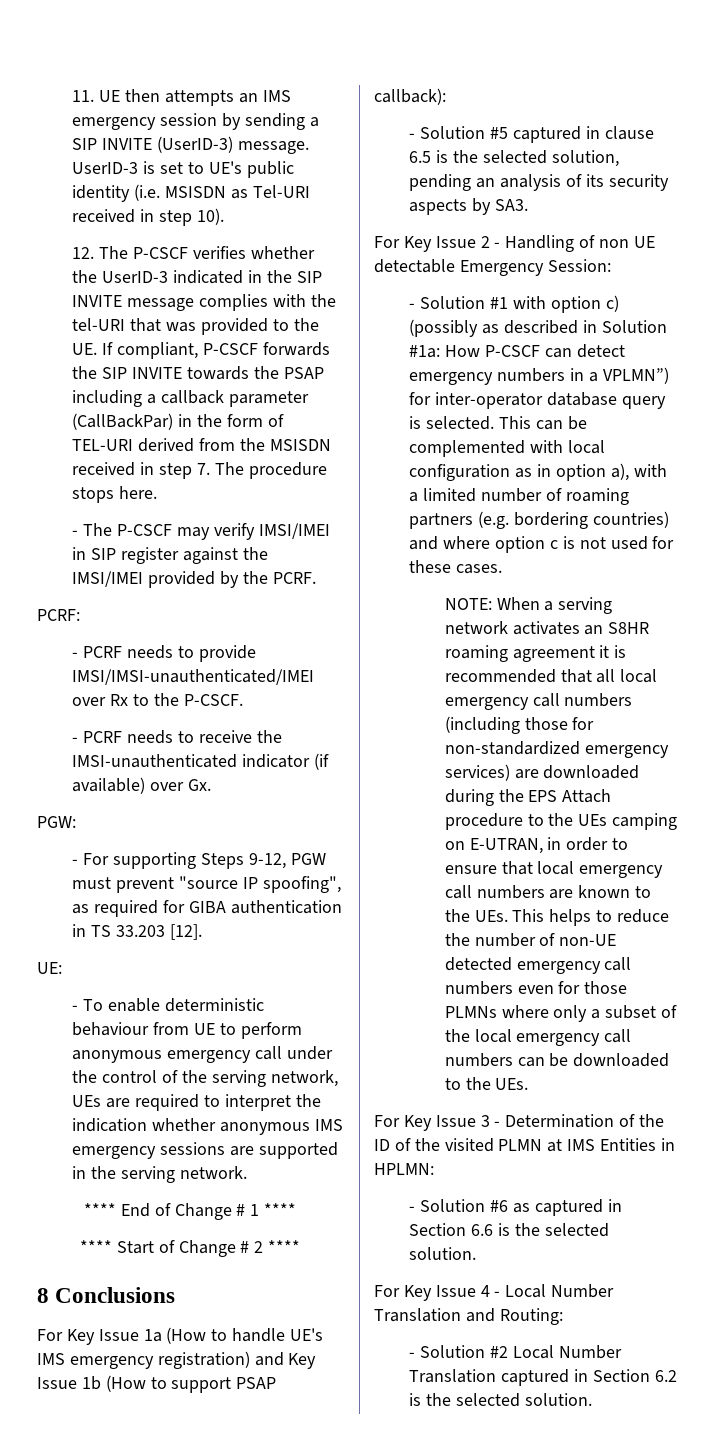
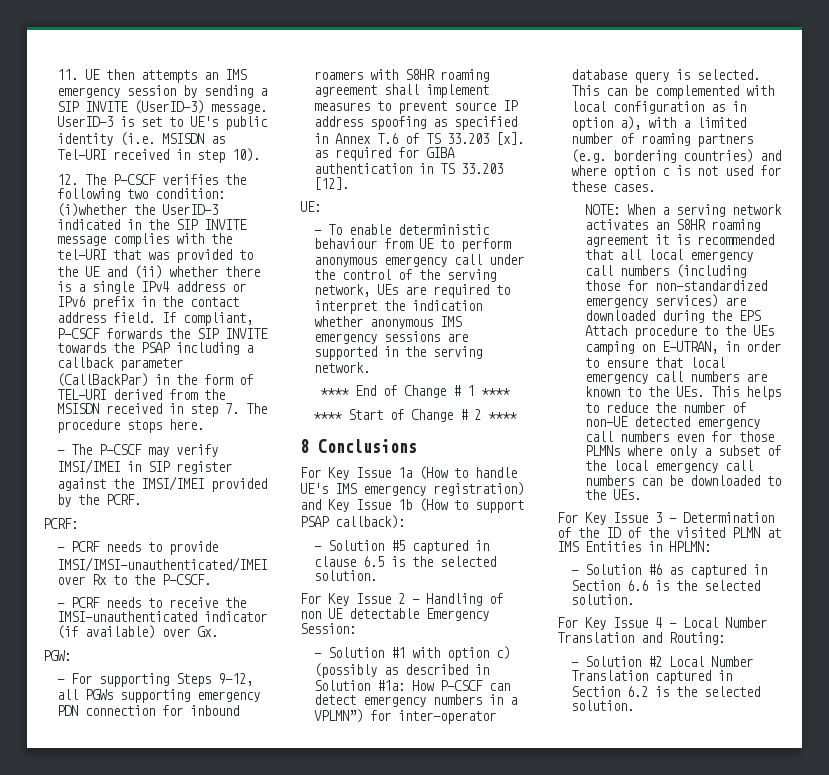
[250,246,315,259] whether -> [224,174,246,185] [56,188,225,201] [56,203,127,217] the following two condition: (i)whether
[72,343,98,355] UE. -> [84,265,260,279] [56,281,246,294] [56,296,239,310] [56,312,155,323] UE and (ii) whether there is a single IPv4 address or IPv6 prefix in the contact address field.
[290,853,326,865] [72,876,341,893] PGW must prevent "source IP spoofing", -> [56,689,260,703] [56,705,239,716] [313,69,489,82] [313,84,489,98] [313,100,518,114] [313,116,517,130] [313,132,524,145] all PGWs supporting emergency PDN connection for inbound roamers with S8HR roaming agreement shall implement measures to prevent source IP address spoofing as specified in Annex T.6 of TS 33.203 [x].
[551,150,619,167] [409,174,669,191] [409,198,529,215] solution, pending an analysis of its security aspects by SA3. -> [313,570,377,581] solution.

